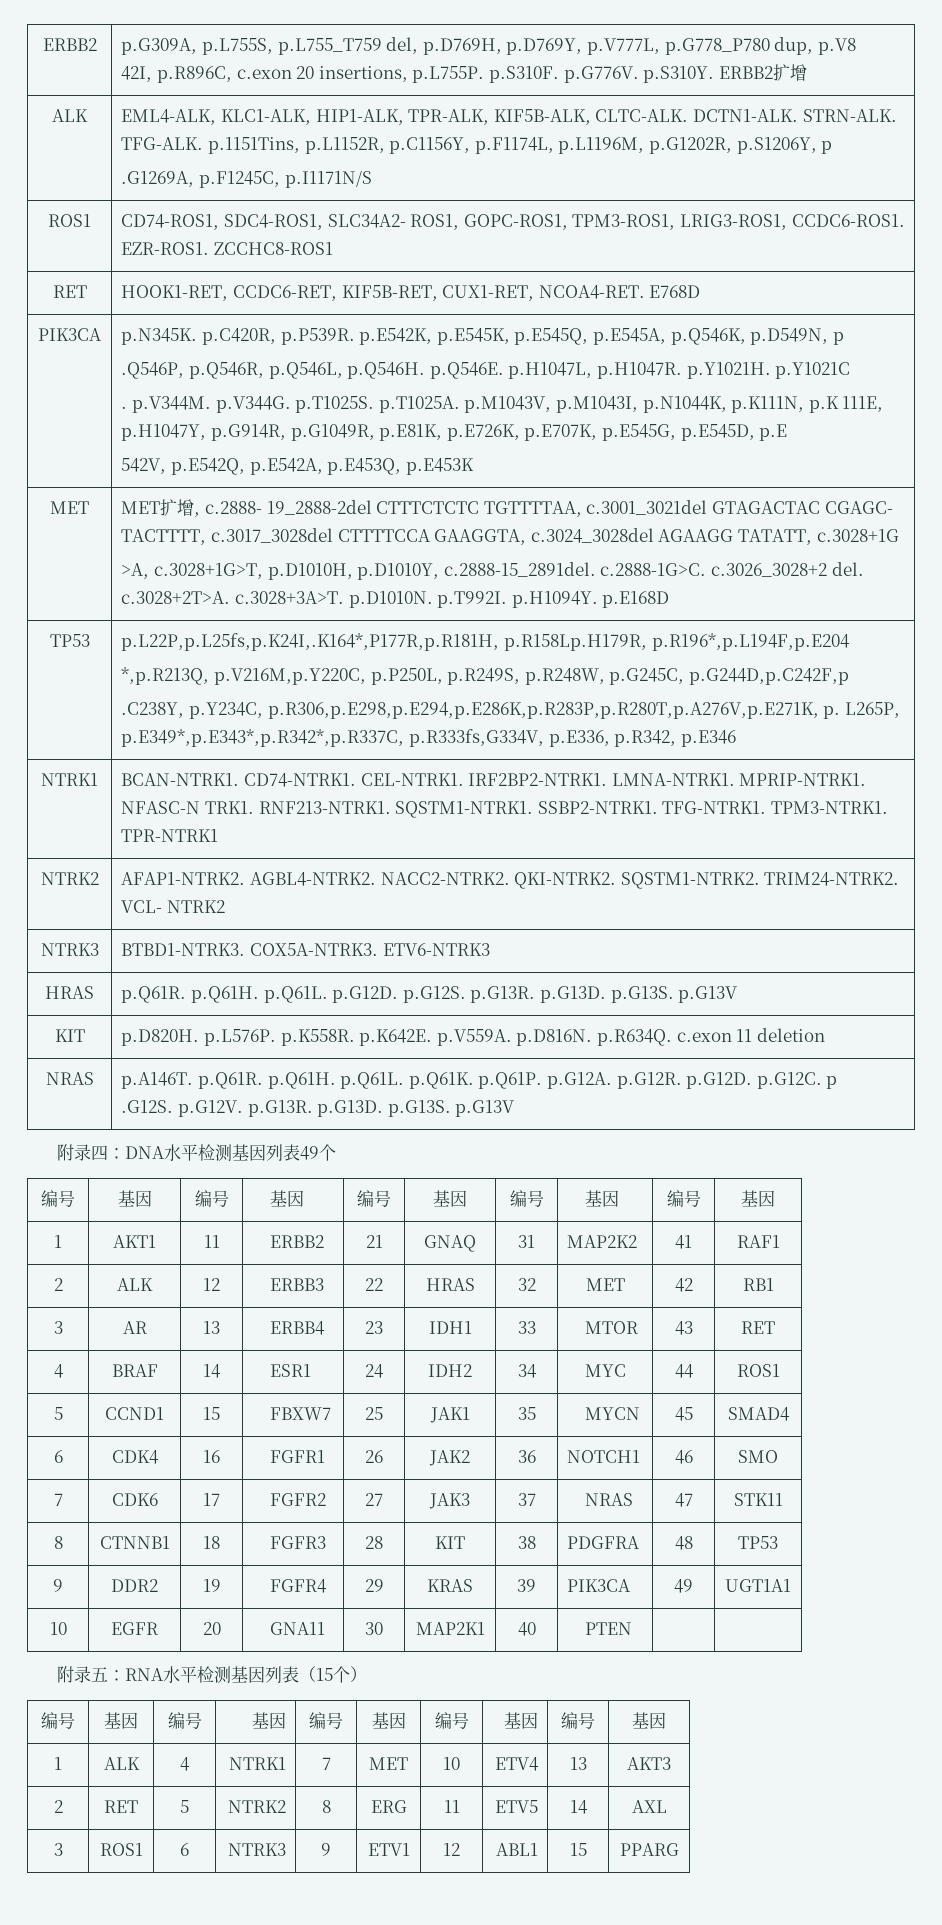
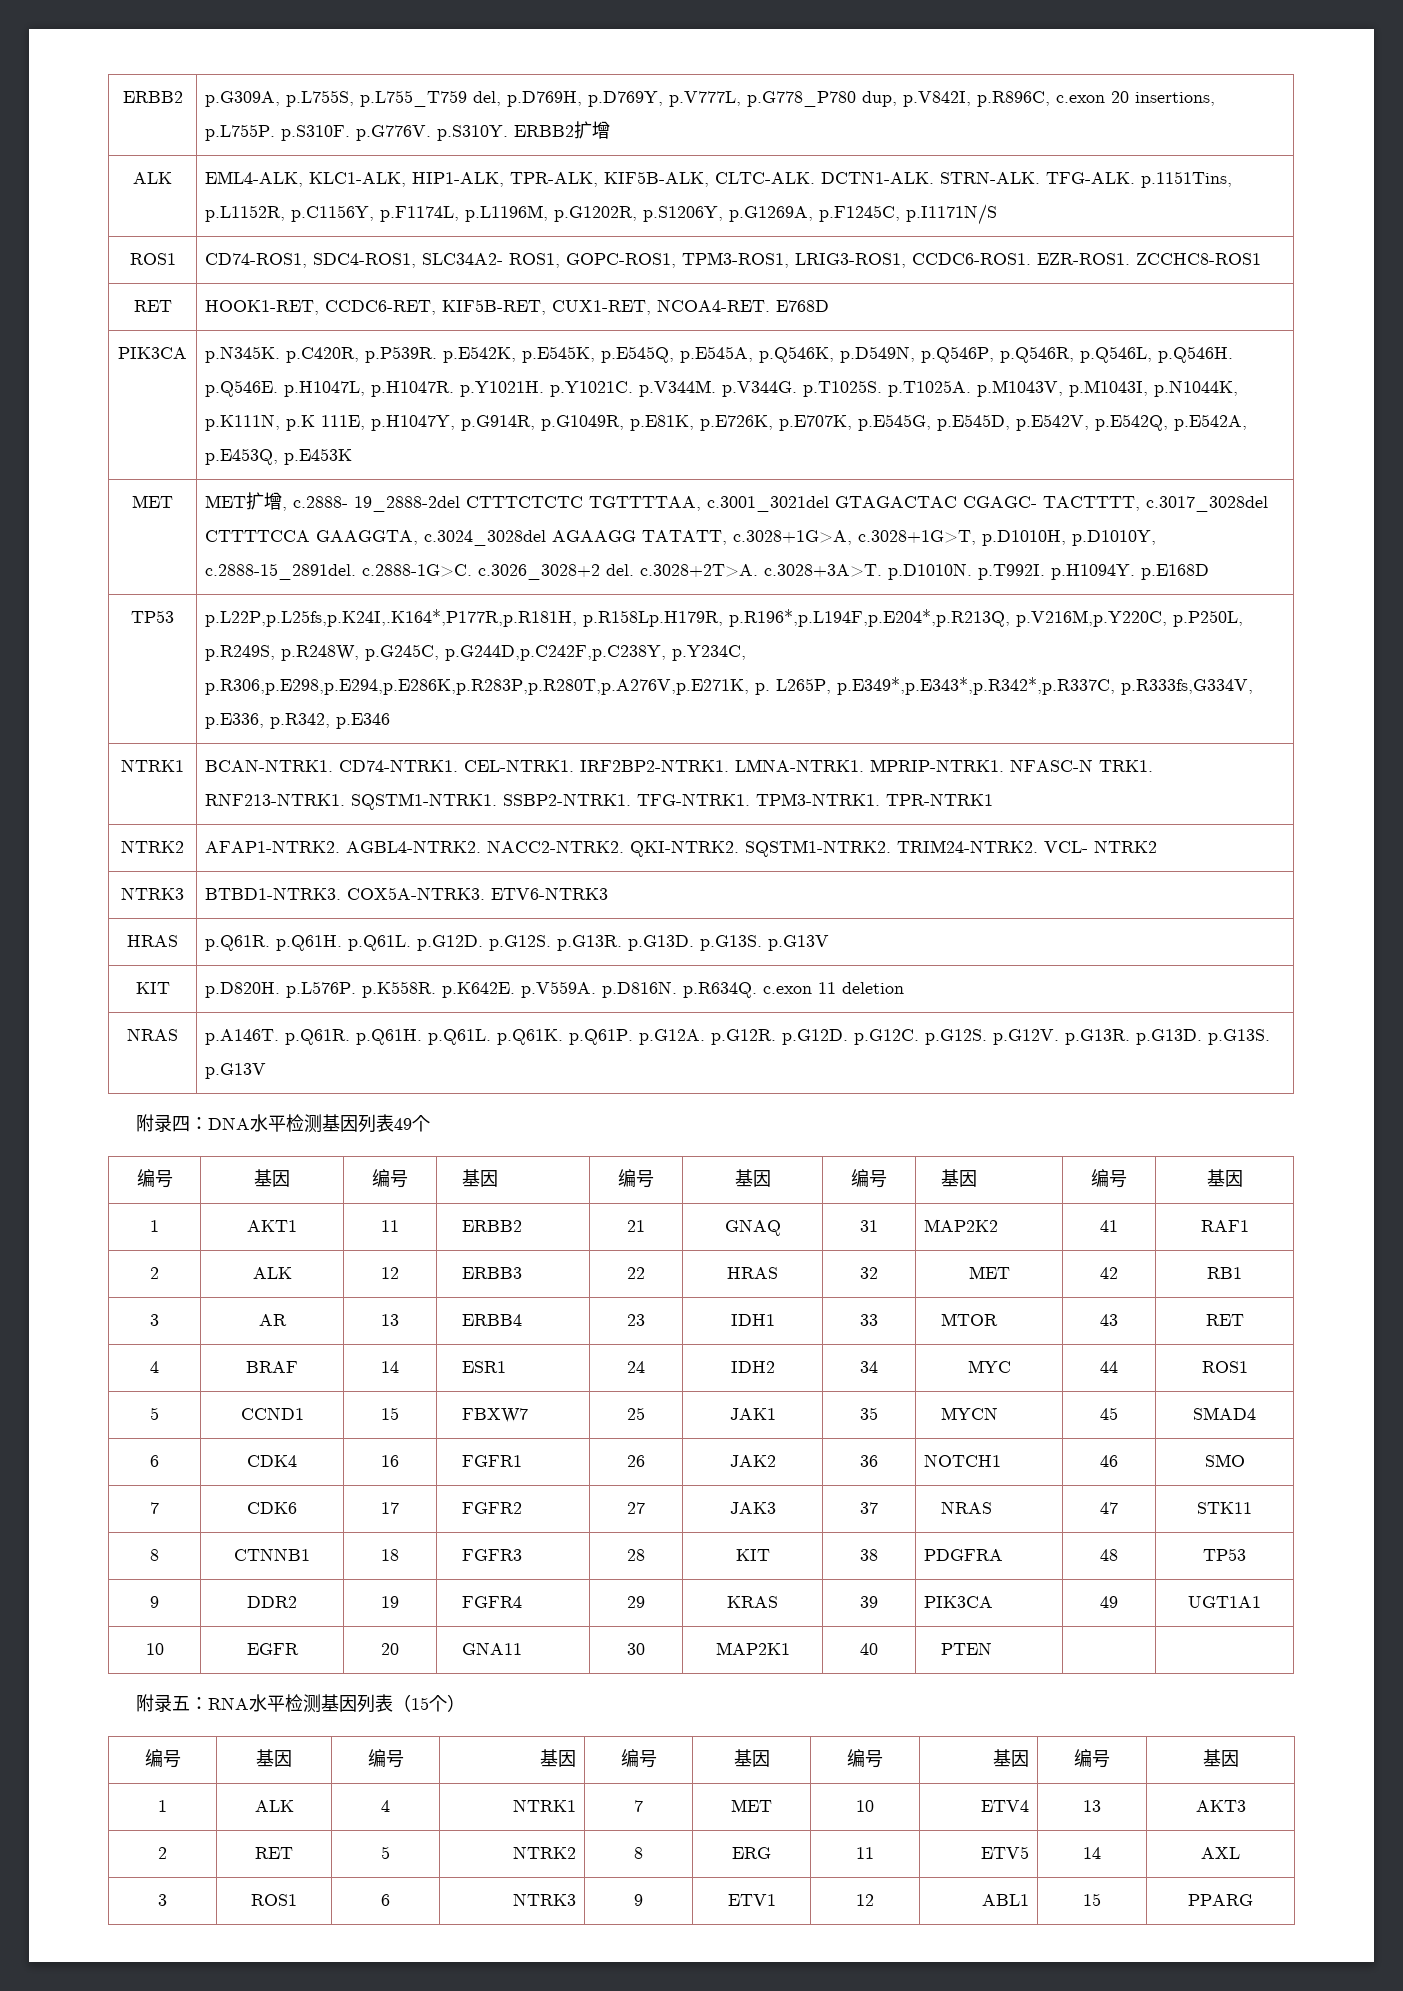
[817,38,856,55] [121,66,153,82] p.V8 // 42I, -> [903,91,972,107] p.V842I,
[821,141,833,154] [121,171,195,187] p // .G1269A, -> [729,206,814,222] p.G1269A,
[832,332,844,345] [121,362,185,379] p // .Q546P, -> [921,346,995,363] p.Q546P,
[775,362,851,379] [121,406,128,409] p.Y1021C // . -> [550,381,634,397] p.Y1021C.
[759,424,788,441] [121,458,167,474] p.E // 542V, -> [1016,414,1090,431] p.E542V,
[816,529,899,542] [121,563,150,579] c.3028+1G // >A, -> [733,530,853,545] c.3028+1G>A,
[651,633,850,651] [121,667,210,685] p.R196*,p.L194F,p.E204 // *,p.R213Q, -> [729,609,1011,627] p.R196*,p.L194F,p.E204*,p.R213Q,
[688,668,849,685] [121,702,185,718] p.G244D,p.C242F,p // .C238Y, -> [445,645,667,661] p.G244D,p.C242F,p.C238Y,
[826,1076,838,1089] [121,1100,174,1113] p // .G12S. -> [925,1029,988,1045] p.G12S.

